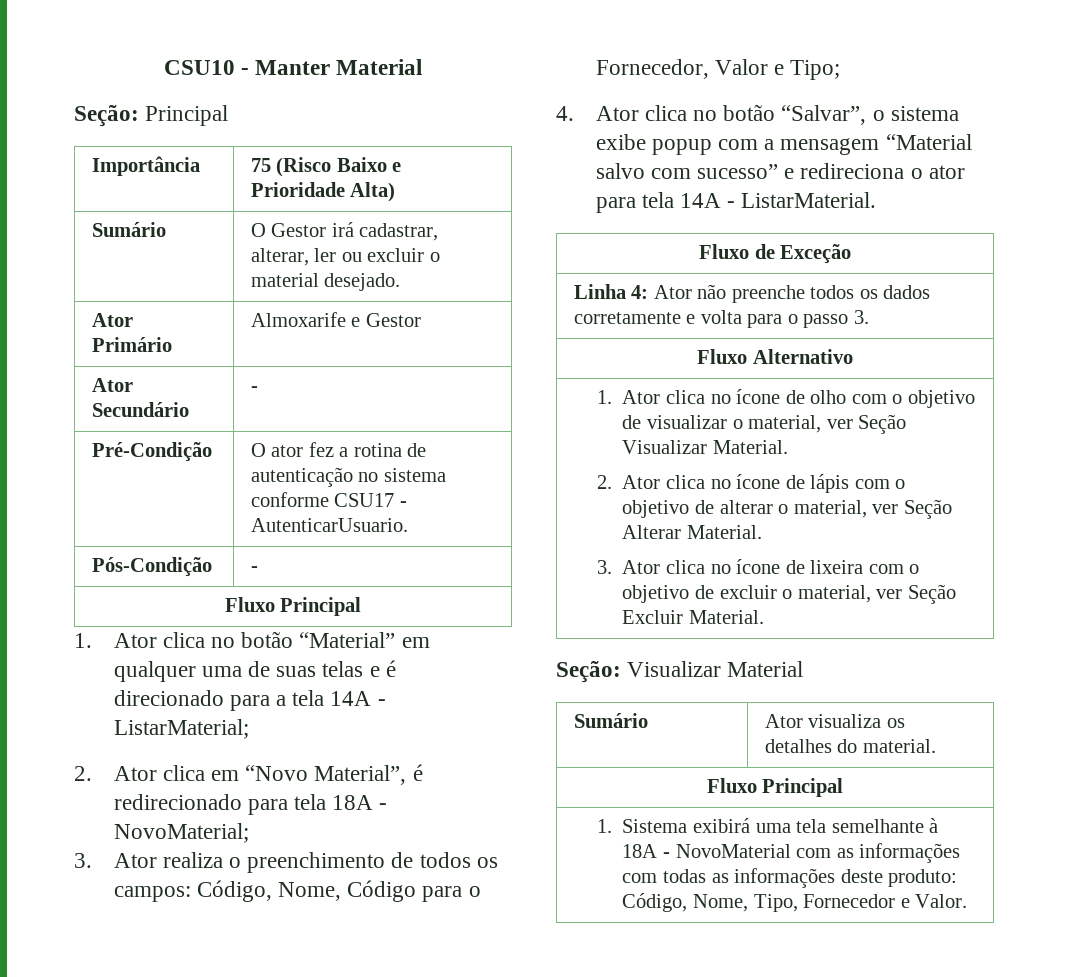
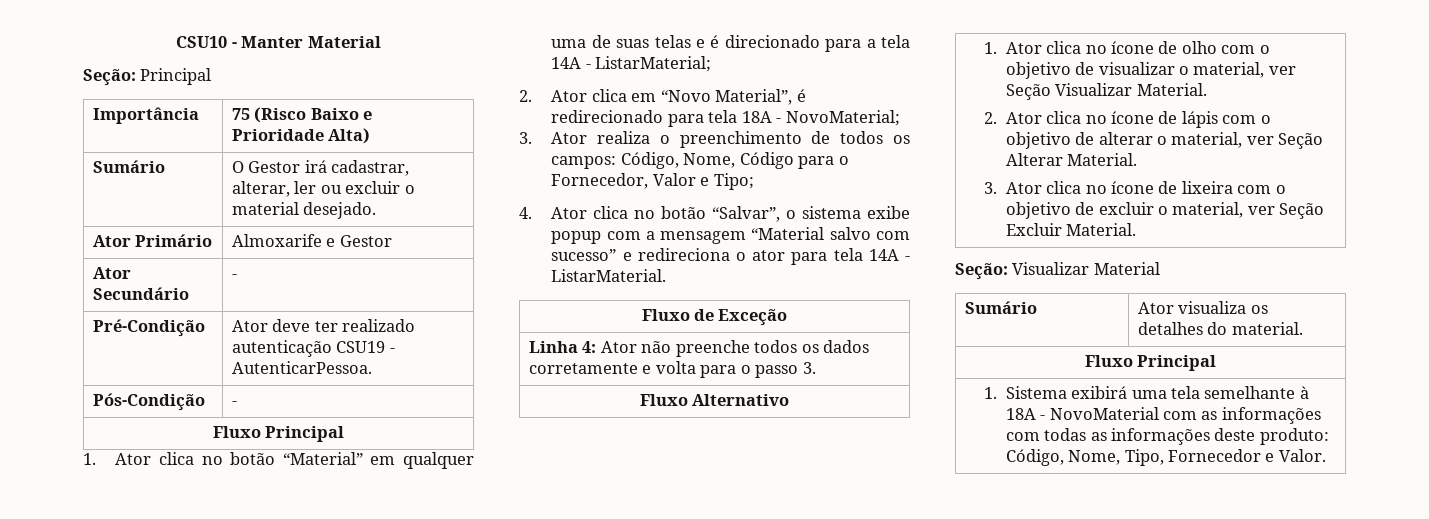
[250,442,427,457] [250,467,446,487] [250,492,407,507] [250,518,408,532] O ator fez a rotina de autenticação no sistema conforme CSU17 - AutenticarUsuario. -> [231,319,416,332] [231,340,395,357] [231,361,372,374] Ator deve ter realizado autenticação CSU19 - AutenticarPessoa.

